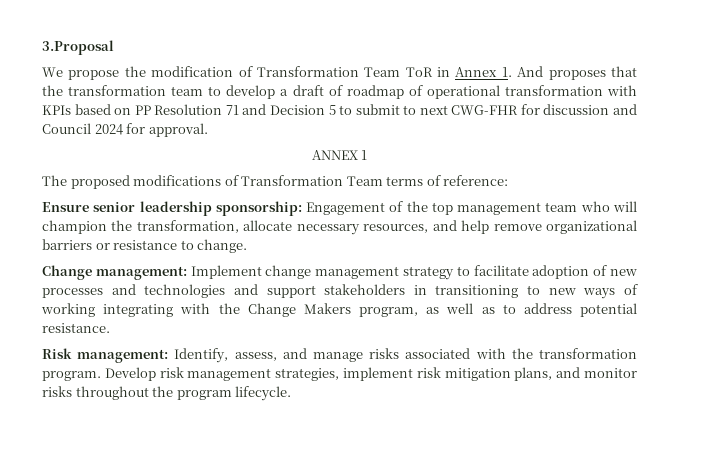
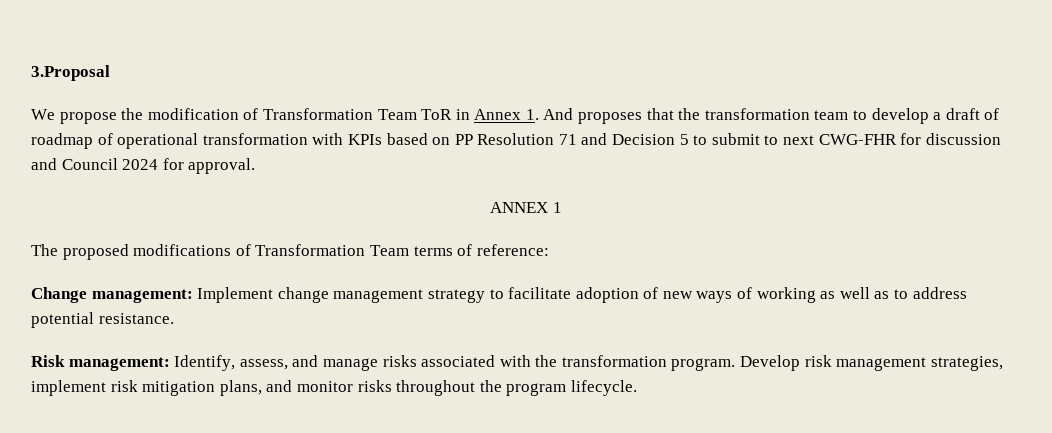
[42,201,637,216] [42,220,637,235] [42,239,248,253] // Ensure senior leadership sponsorship: Engagement of the top management team who will champion the transformation, allocate necessary resources, and help remove organizational barriers or resistance to change. -> (549, 250) none
[42,284,638,299] [41,303,418,317] processes and technologies and support stakeholders in transitioning to new ways of working integrating with the Change Makers program, -> [696,287,816,303] ways of working

